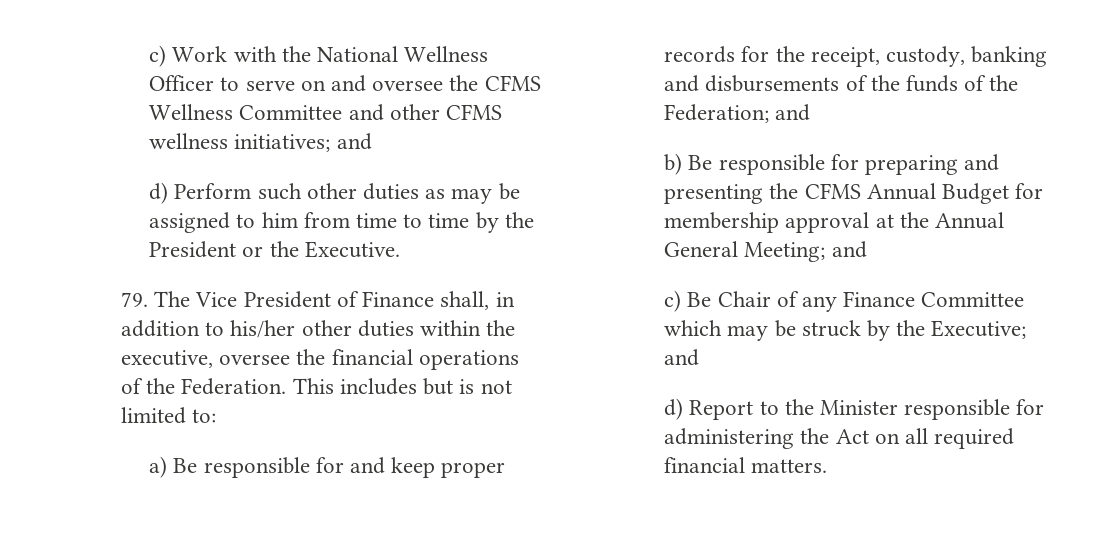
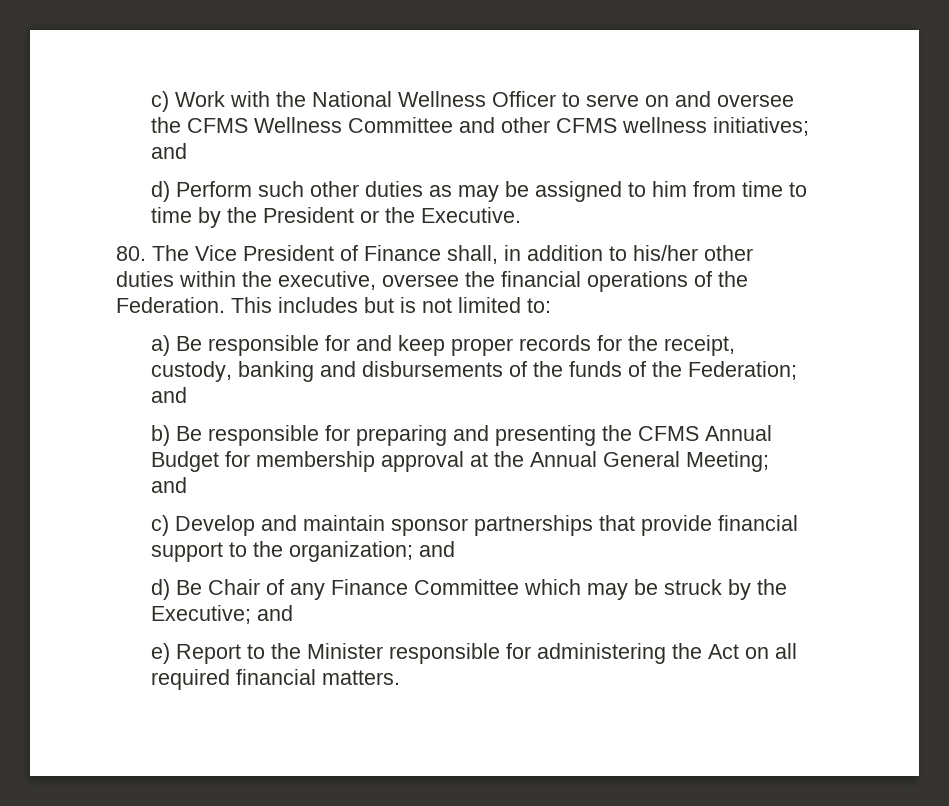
[121,292,149,307] 79. -> [115,246,146,261] 80.
(682, 301) none -> [174,515,798,536] [150,541,455,562] [150,579,170,600] Develop and maintain sponsor partnerships that provide financial support to the organization; and // d)
[664,398,684,420] d) -> [150,643,170,664] e)

